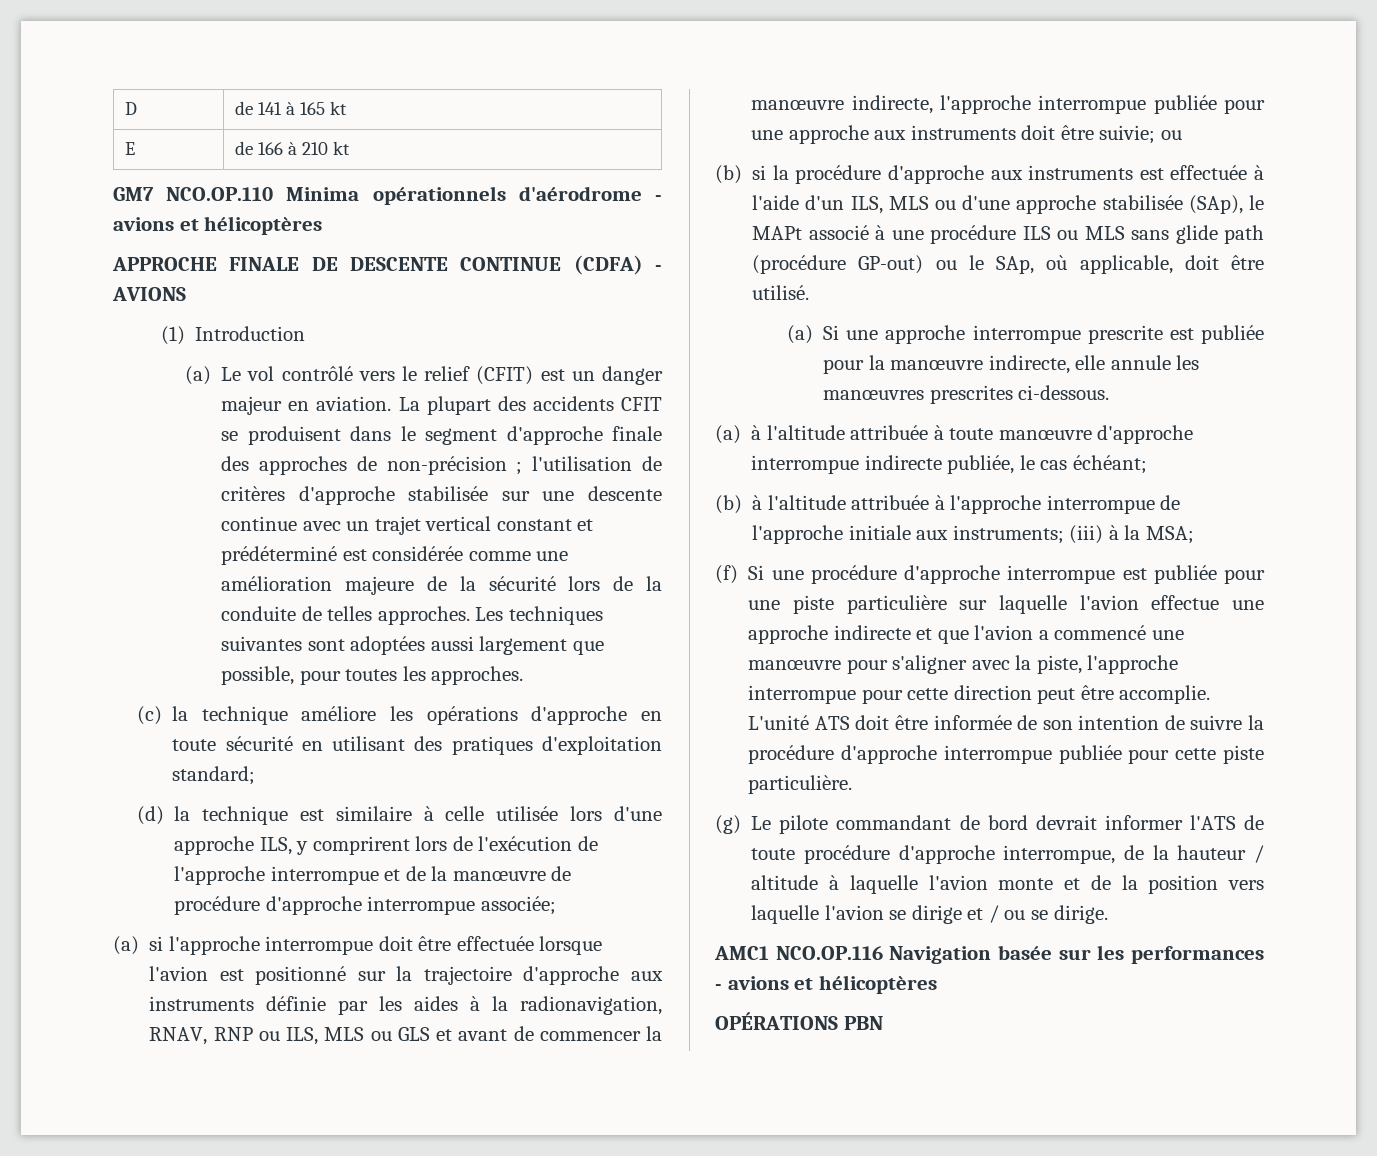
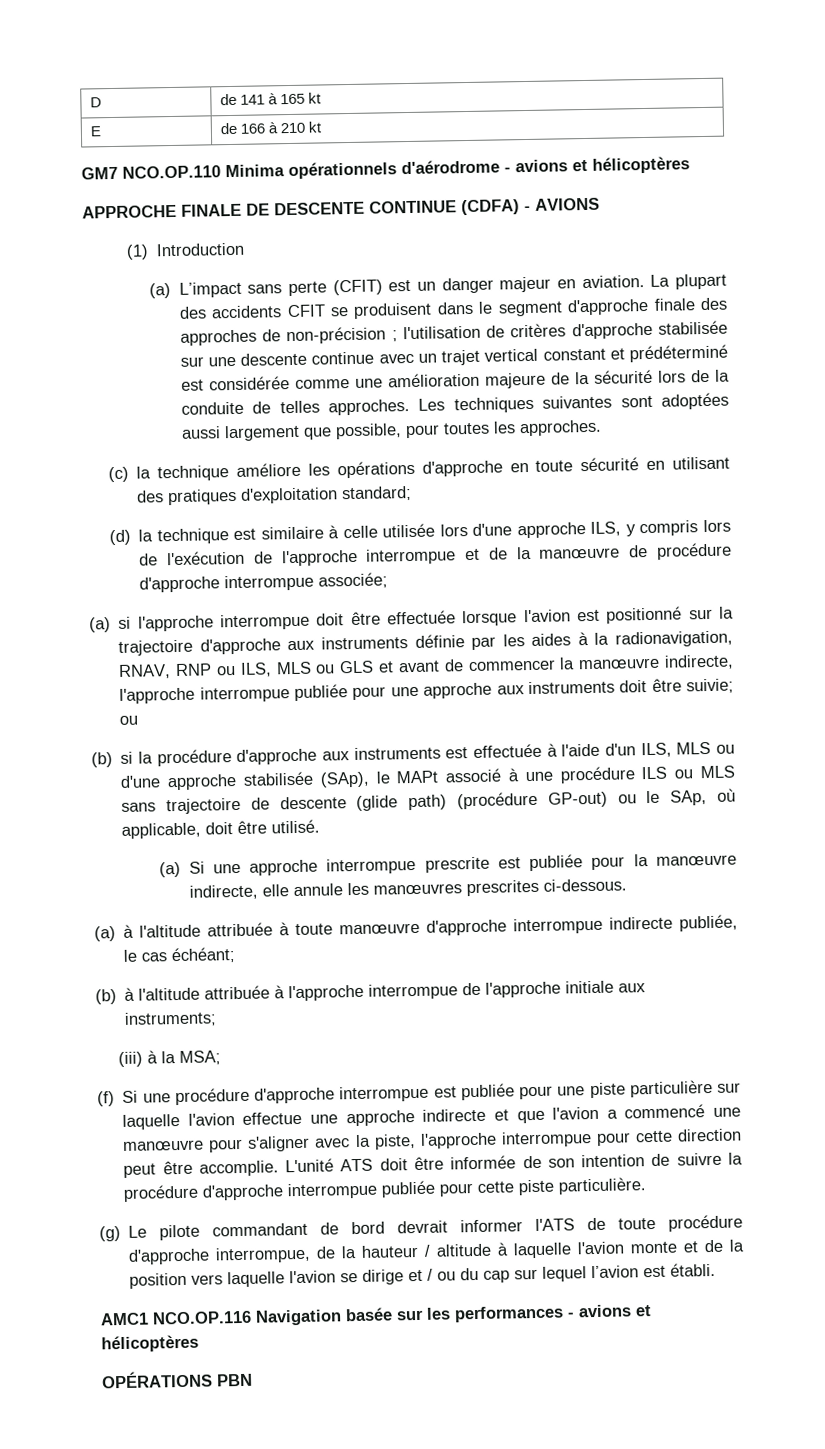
[221,366,471,381] Le vol contrôlé vers le relief -> [178,281,327,298] L’impact sans perte
[312,836,410,855] comprirent -> [639,520,699,537] compris
[1175,225,1264,244] glide path -> [166,794,448,815] trajectoire de descente (glide path)
(1064, 534) none -> (218, 1019) //
[1030,905,1108,924] se dirige. -> [460,1262,717,1283] du cap sur lequel l’avion est établi.

